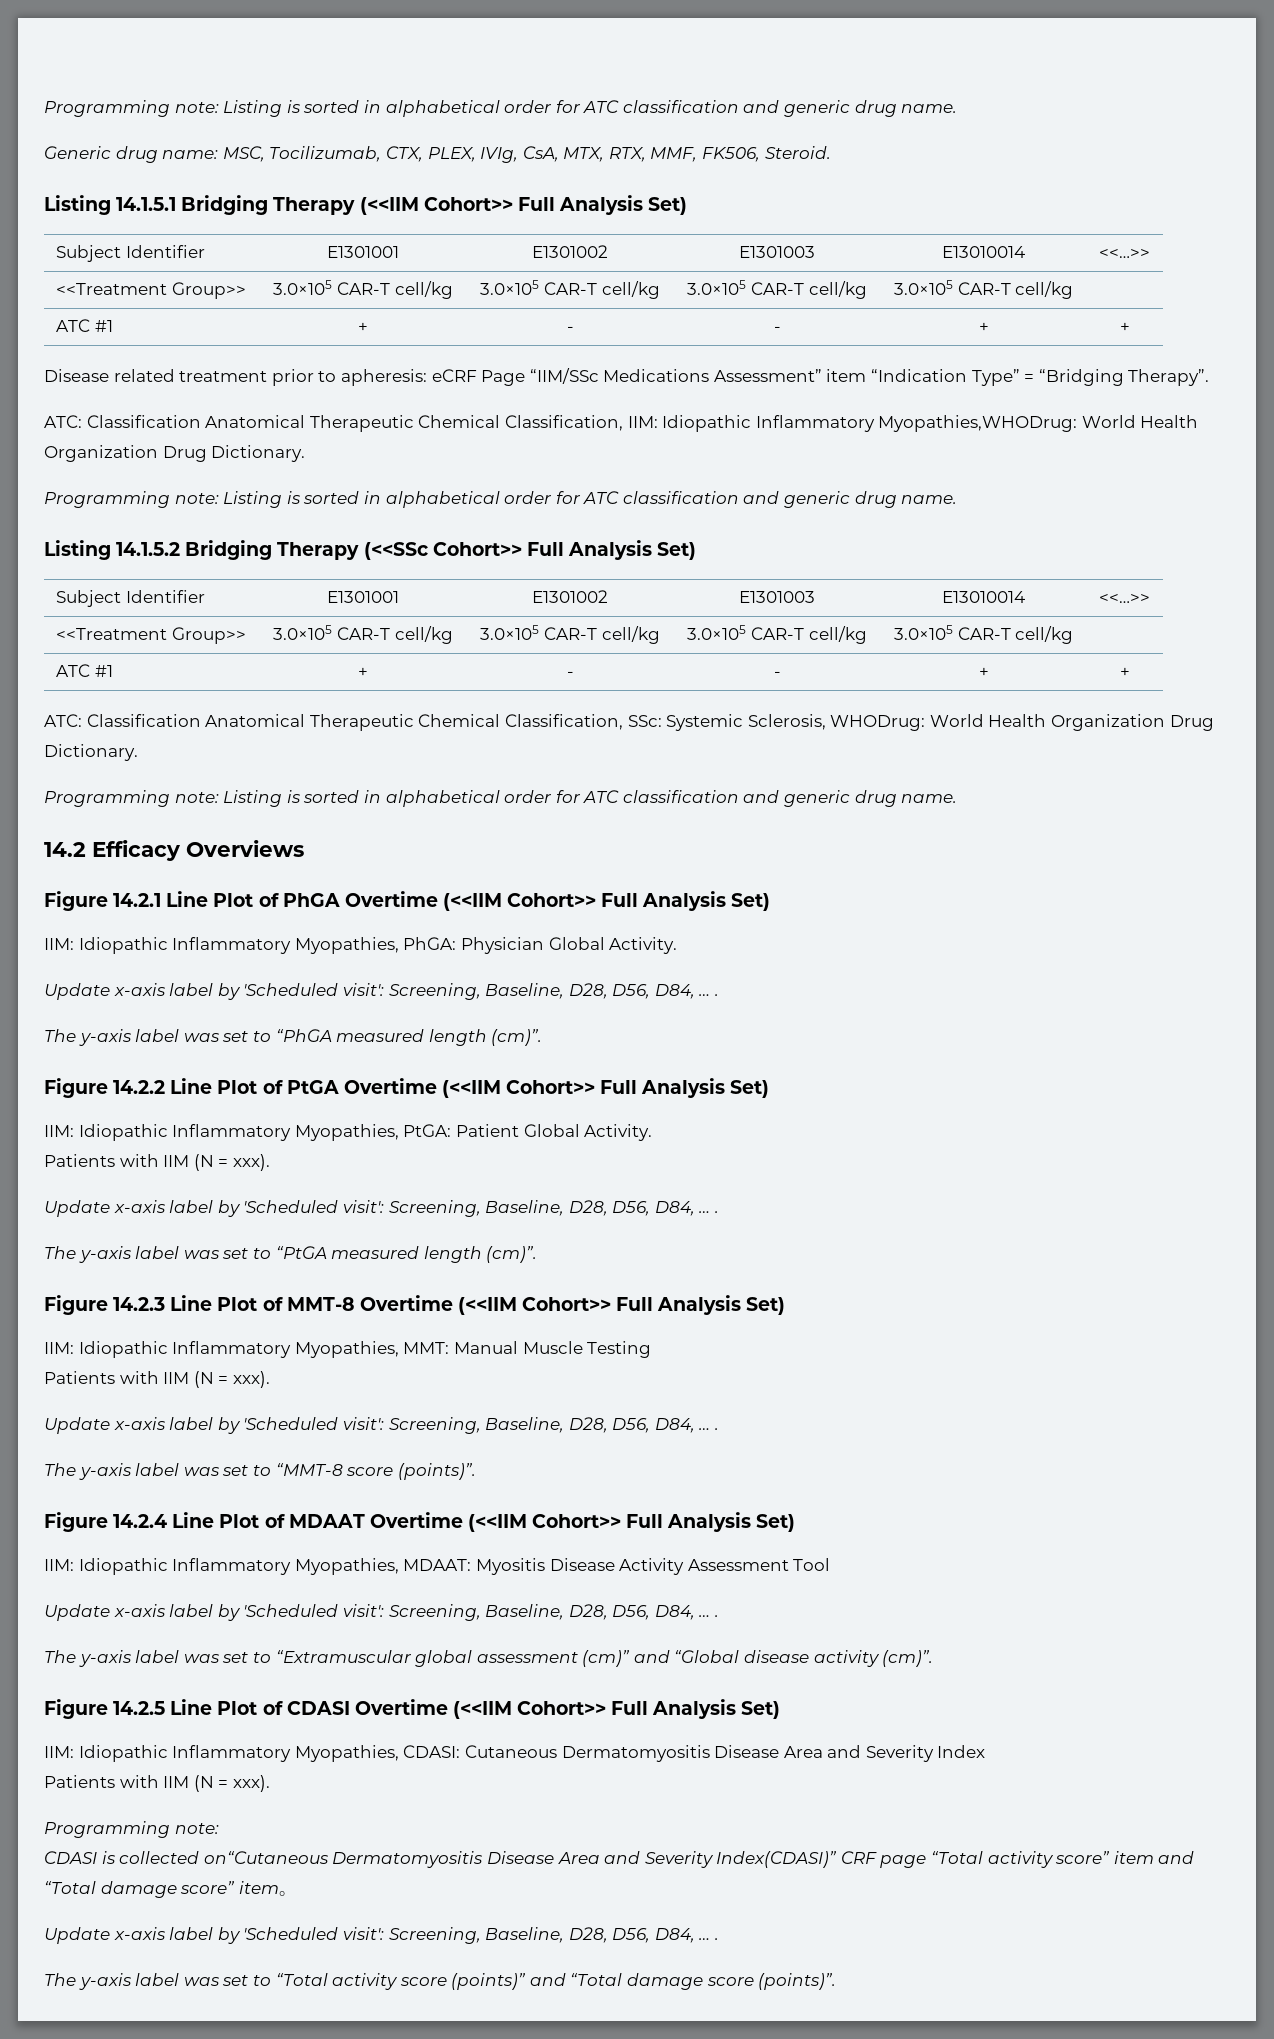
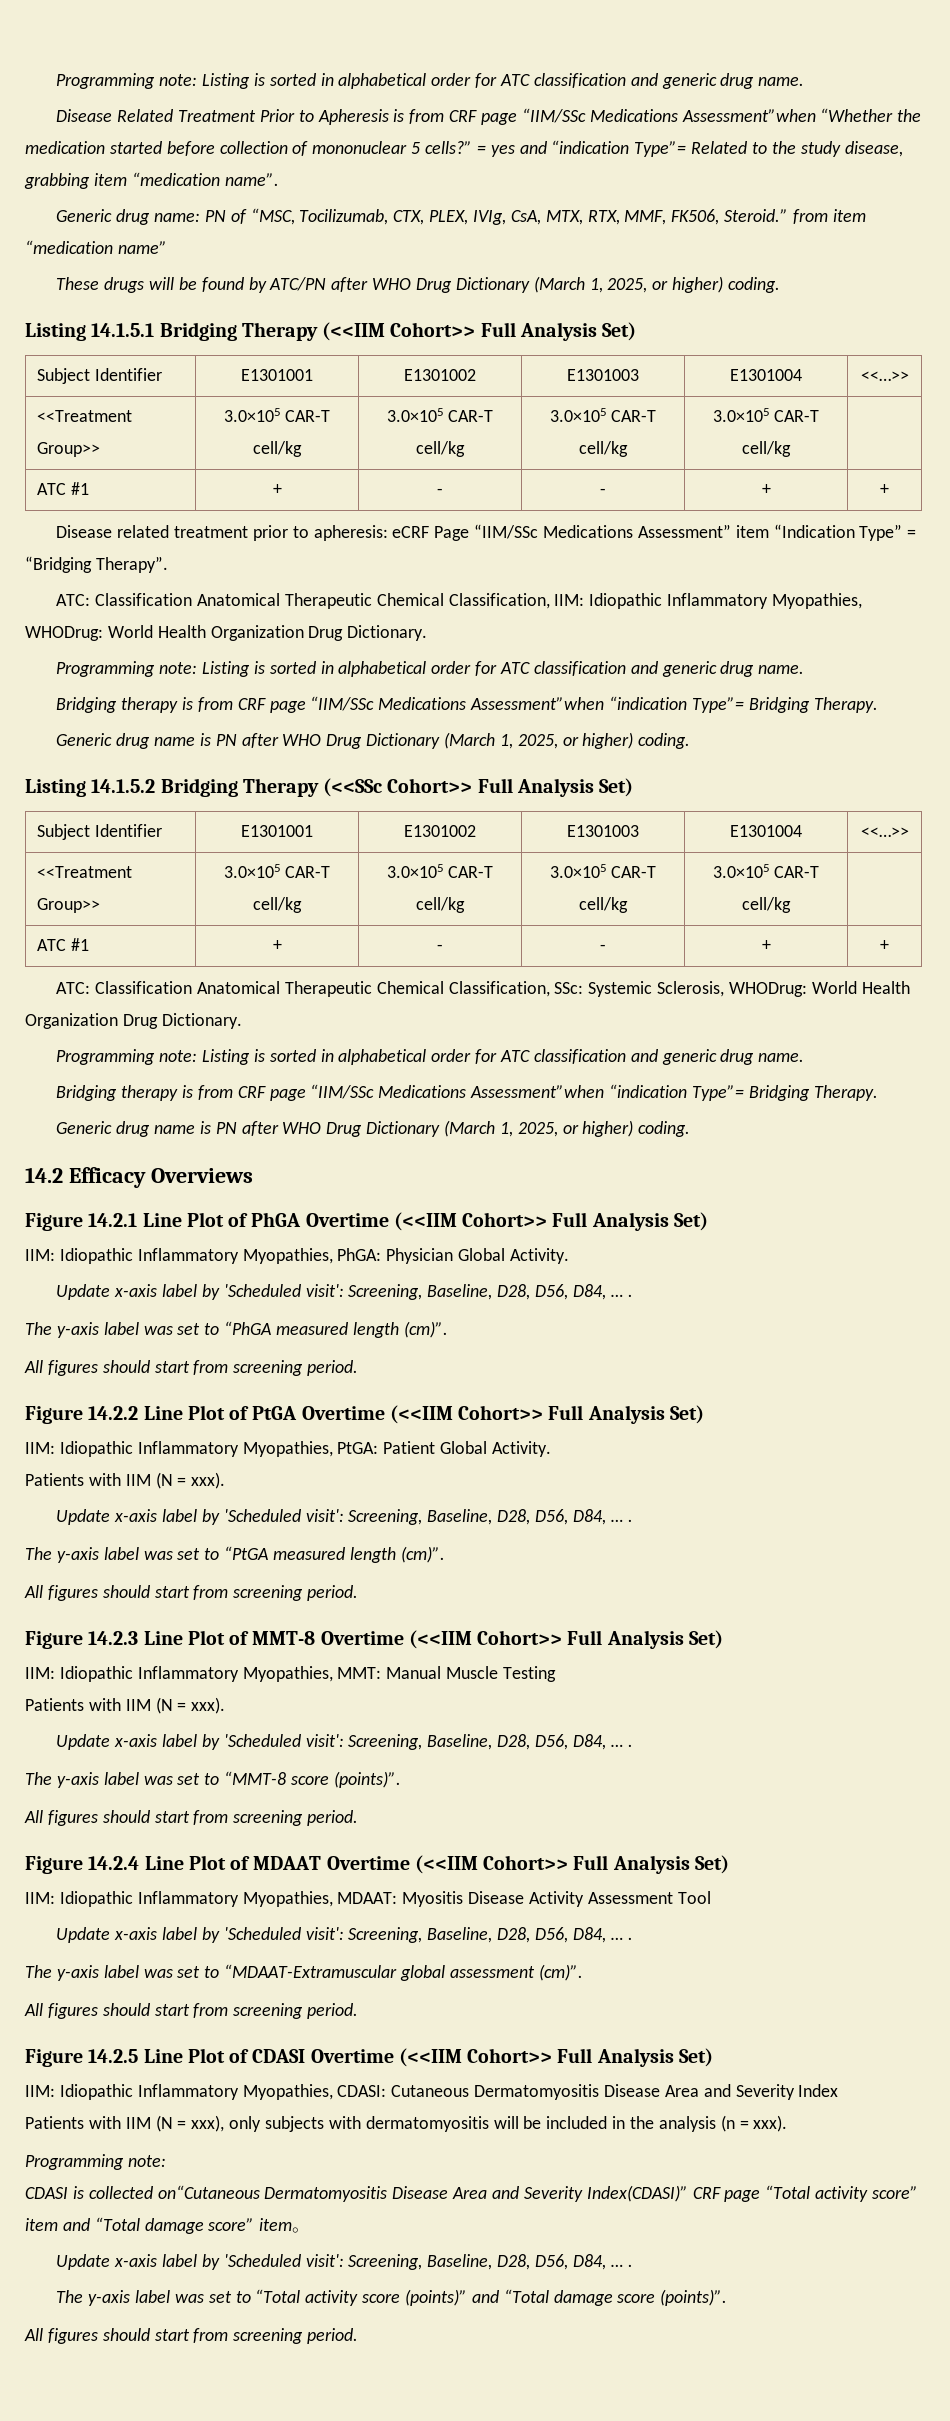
(958, 108) none -> [56,108,922,125] [25,140,903,157] [24,172,279,189] // Disease Related Treatment Prior to Apheresis is from CRF page “IIM/SSc Medications Assessment”when “Whether the medication started before collection of mononuclear 5 cells?” = yes and “indication Type”= Related to the study disease, grabbing item “medication name”.
[222,146,265,162] MSC, -> [204,208,295,225] PN of “MSC,
[764,146,831,159] Steroid. -> [724,209,866,224] [25,240,167,254] [56,276,781,293] Steroid.” from item “medication name” // These drugs will be found by ATC/PN after WHO Drug Dictionary (March 1, 2025, or higher) coding.
[942,246,1025,258] E13010014 -> [730,369,802,381] E1301004
[878,415,1078,432] Myopathies,WHODrug: -> [772,593,863,609] [25,626,103,641] Myopathies, WHODrug:
(958, 499) none -> [56,696,878,713] [56,732,691,749] // Bridging therapy is from CRF page “IIM/SSc Medications Assessment”when “indication Type”= Bridging Therapy. // Generic drug name is PN after WHO Drug Dictionary (March 1, 2025, or higher) coding.
[942,591,1025,603] E13010014 -> [730,825,802,837] E1301004
(958, 798) none -> [56,1084,878,1101] [56,1120,691,1137] // Bridging therapy is from CRF page “IIM/SSc Medications Assessment”when “indication Type”= Bridging Therapy. // Generic drug name is PN after WHO Drug Dictionary (March 1, 2025, or higher) coding.
(543, 1037) none -> [24,1360,359,1376] // All figures should start from screening period.
(538, 1254) none -> [24,1585,359,1601] // All figures should start from screening period.
(476, 1471) none -> [24,1810,359,1826] // All figures should start from screening period.
[275,1650,412,1663] “Extramuscular -> [224,1964,398,1978] “MDAAT-Extramuscular
[582,1650,934,1667] (cm)” and “Global disease activity (cm)”. -> [538,1964,583,1981] [24,2003,359,2019] (cm)”. // All figures should start from screening period.
(229, 1784) none -> [191,2115,749,2132] xxx), only subjects with dermatomyositis will be included in the analysis (n =
(837, 1981) none -> [24,2328,359,2344] // All figures should start from screening period.

